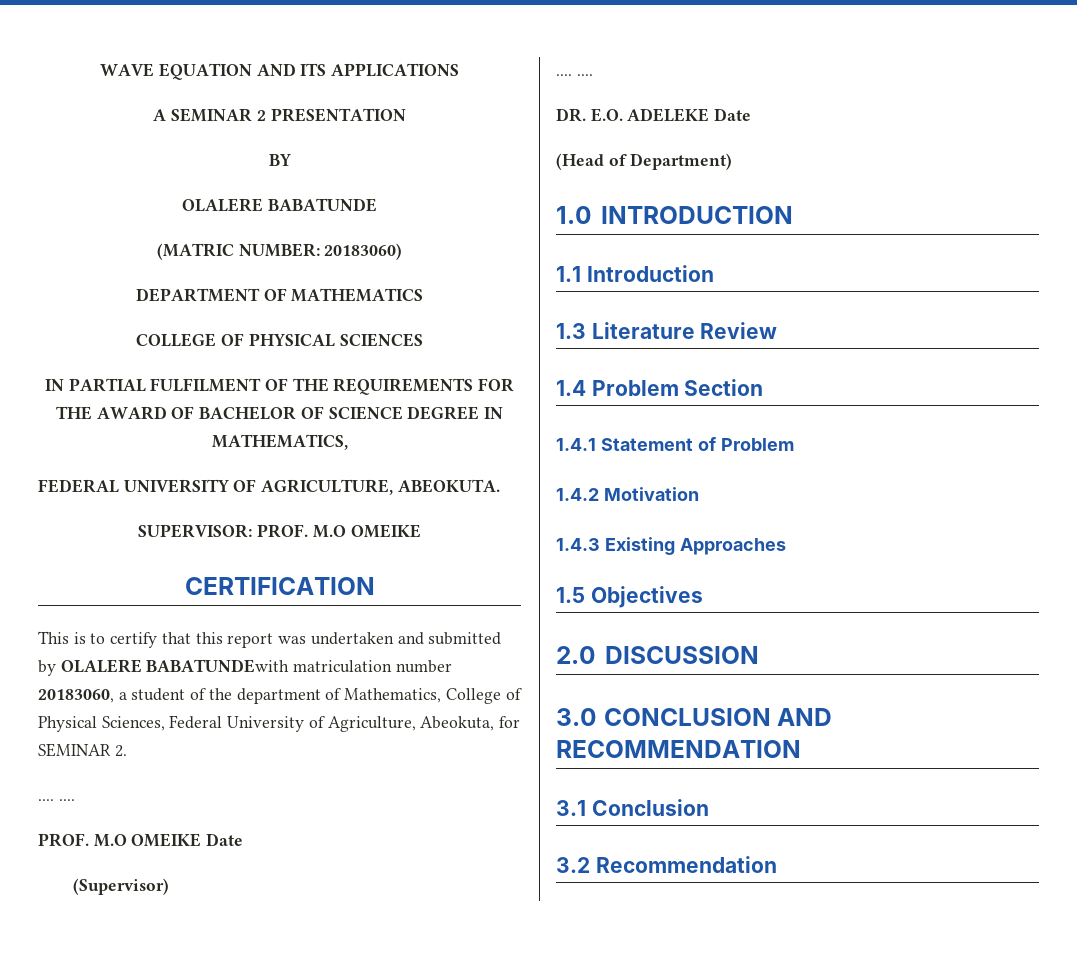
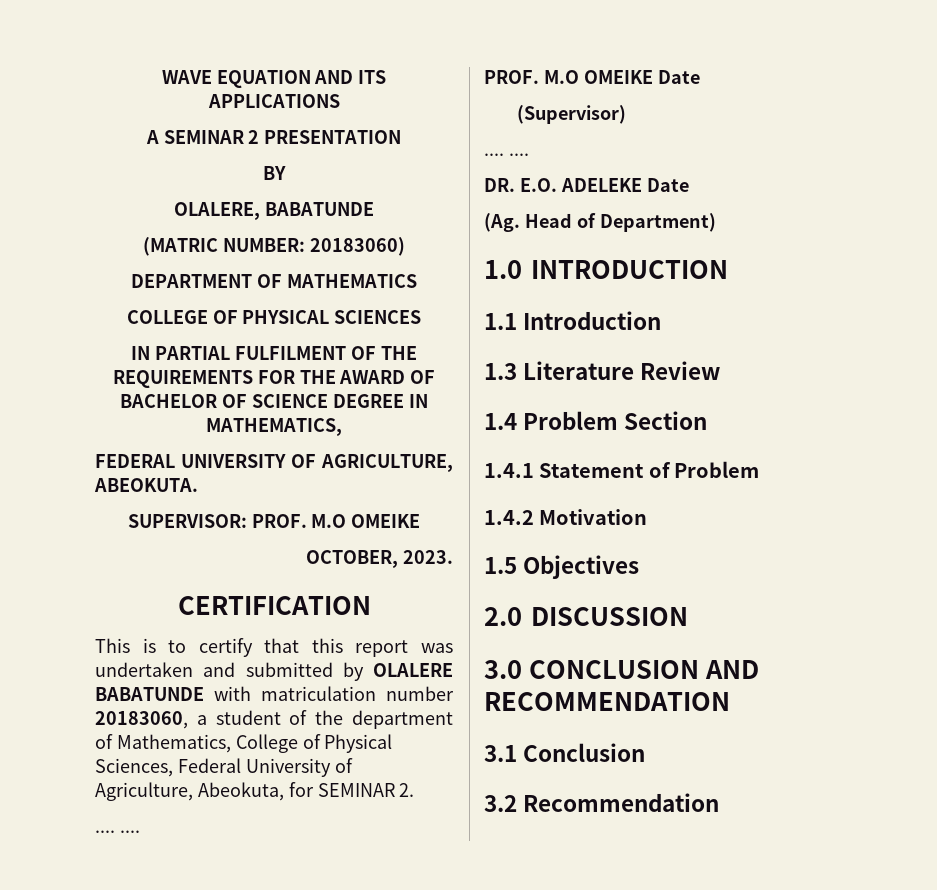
[182,198,264,212] OLALERE -> [174,202,261,220] OLALERE,
(421, 531) none -> [306,550,453,568] // OCTOBER, 2023.
[146,659,290,673] BABATUNDEwith -> [95,686,251,701] BABATUNDE with
[556,153,604,170] (Head -> [484,213,572,232] (Ag. Head
[556,537,786,555] // 1.4.3 Existing Approaches -> (648, 517) none

